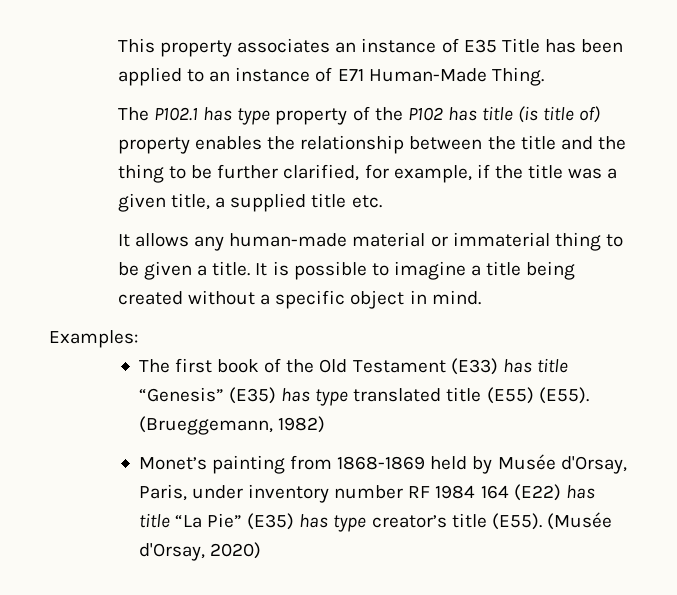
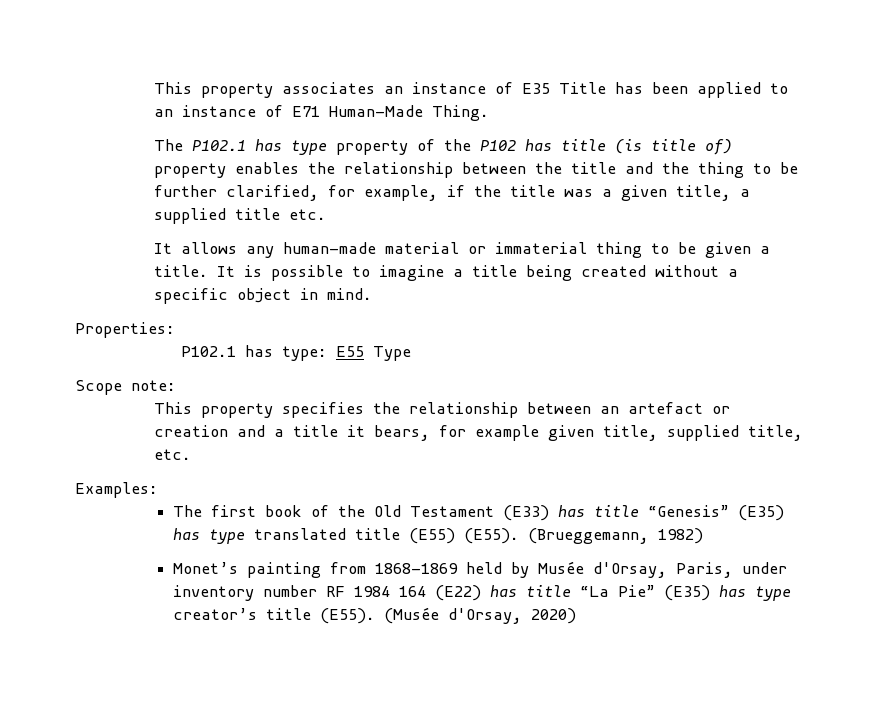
(481, 297) none -> [75,322,175,338] [180,345,411,361] [75,380,176,395] [154,402,731,418] [154,425,804,441] [154,449,192,460] // Properties: // P102.1 has type: E55 Type // Scope note: // This property specifies the relationship between an artefact or creation and a title it bears, for example given title, supplied title, etc.

